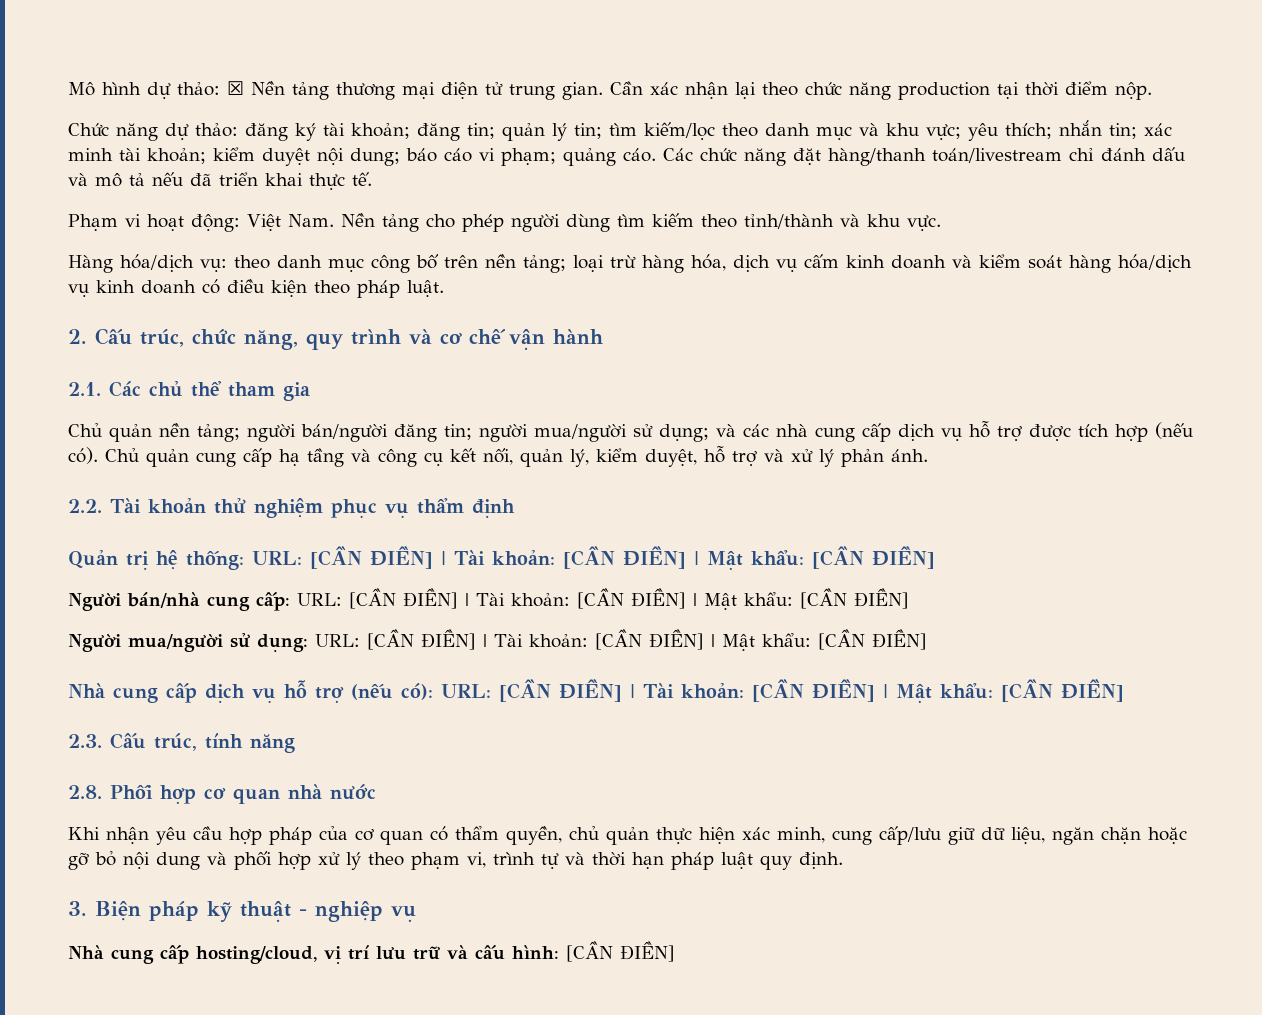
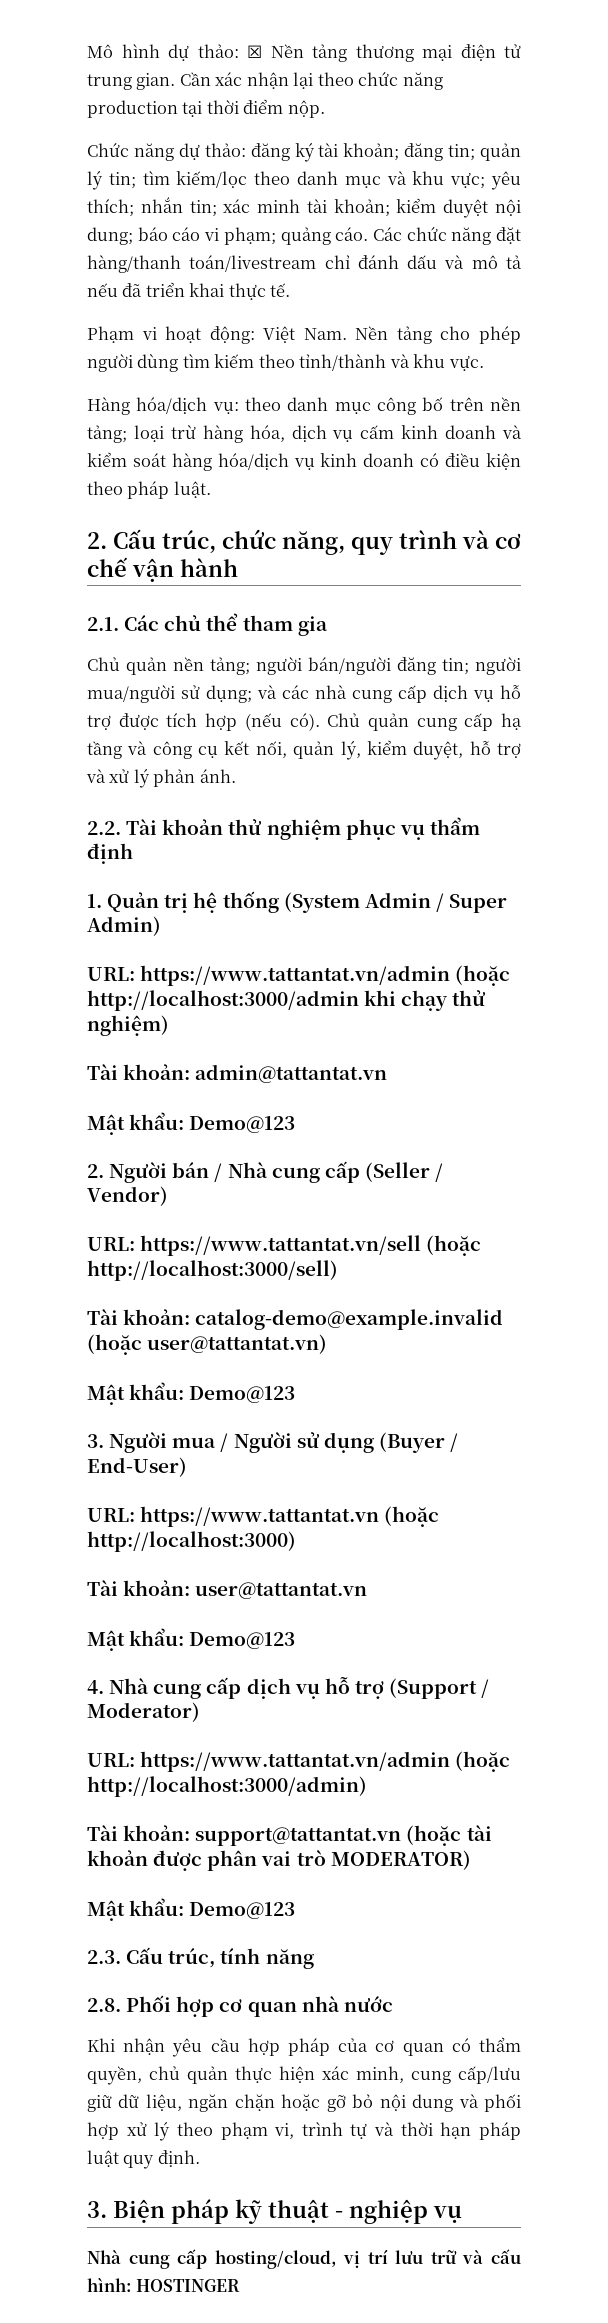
(515, 508) none -> [87,894,102,908] 1.
[186,546,935,570] [68,588,909,611] [68,629,927,652] thống: URL: [CẦN ĐIỀN] | Tài khoản: [CẦN ĐIỀN] | Mật khẩu: [CẦN ĐIỀN] // Người bán/nhà cung cấp: URL: [CẦN ĐIỀN] | Tài khoản: [CẦN ĐIỀN] | Mật khẩu: [CẦN ĐIỀN] // Người mua/người sử dụng: URL: [CẦN ĐIỀN] | Tài khoản: [CẦN ĐIỀN] | Mật khẩu: [CẦN ĐIỀN] // -> [222,891,508,913] [87,916,161,936] [87,965,511,986] [87,990,487,1011] [87,1015,169,1036] [87,1064,388,1083] [87,1112,296,1135] [87,1161,444,1183] [87,1186,168,1206] [87,1235,482,1256] [87,1260,338,1281] [87,1309,504,1330] [87,1334,328,1355] [87,1382,296,1405] [87,1432,459,1453] [87,1457,187,1477] [87,1506,440,1527] [87,1531,296,1552] [87,1580,368,1599] [87,1628,296,1651] [87,1680,104,1694] thống (System Admin / Super Admin) // URL: https://www.tattantat.vn/admin (hoặc http://localhost:3000/admin khi chạy thử nghiệm) // Tài khoản: admin@tattantat.vn // Mật khẩu: Demo@123 // 2. Người bán / Nhà cung cấp (Seller / Vendor) // URL: https://www.tattantat.vn/sell (hoặc http://localhost:3000/sell) // Tài khoản: catalog-demo@example.invalid (hoặc user@tattantat.vn) // Mật khẩu: Demo@123 // 3. Người mua / Người sử dụng (Buyer / End-User) // URL: https://www.tattantat.vn (hoặc http://localhost:3000) // Tài khoản: user@tattantat.vn // Mật khẩu: Demo@123 // 4.
[351,679,1124,703] (nếu có): URL: [CẦN ĐIỀN] | Tài khoản: [CẦN ĐIỀN] | Mật khẩu: [CẦN ĐIỀN] -> [389,1678,490,1699] [87,1702,200,1722] [87,1751,511,1772] [87,1776,367,1797] [87,1825,492,1846] [87,1850,471,1871] [87,1898,296,1921] (Support / Moderator) // URL: https://www.tattantat.vn/admin (hoặc http://localhost:3000/admin) // Tài khoản: support@tattantat.vn (hoặc tài khoản được phân vai trò MODERATOR) // Mật khẩu: Demo@123
[566,941,675,962] [CẦN ĐIỀN] -> [136,2279,241,2292] HOSTINGER

